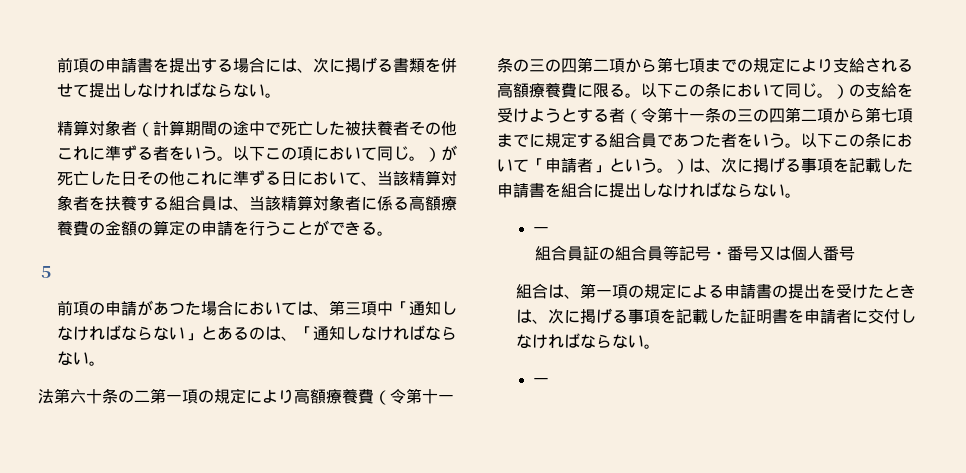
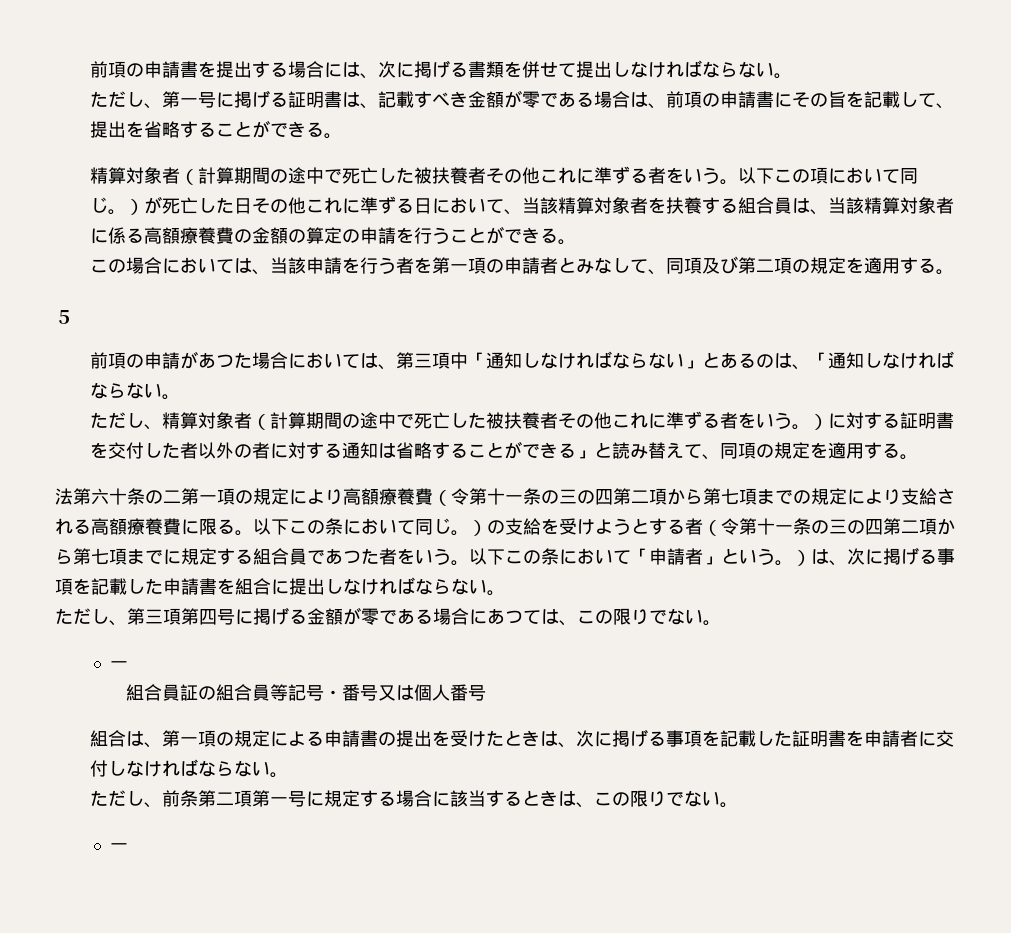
(281, 95) none -> [90,90,955,109] [90,120,343,139] // ただし、第一号に掲げる証明書は、記載すべき金額が零である場合は、前項の申請書にその旨を記載して、提出を省略することができる。
(393, 233) none -> [90,256,955,275] // この場合においては、当該申請を行う者を第一項の申請者とみなして、同項及び第二項の規定を適用する。
(105, 363) none -> [90,411,955,430] [90,441,919,460] // ただし、精算対象者（計算期間の途中で死亡した被扶養者その他これに準ずる者をいう。）に対する証明書を交付した者以外の者に対する通知は省略することができる」と読み替えて、同項の規定を適用する。
(801, 195) none -> [55,607,721,626] // ただし、第三項第四号に掲げる金額が零である場合にあつては、この限りでない。
(660, 346) none -> [90,790,739,808] // ただし、前条第二項第一号に規定する場合に該当するときは、この限りでない。

